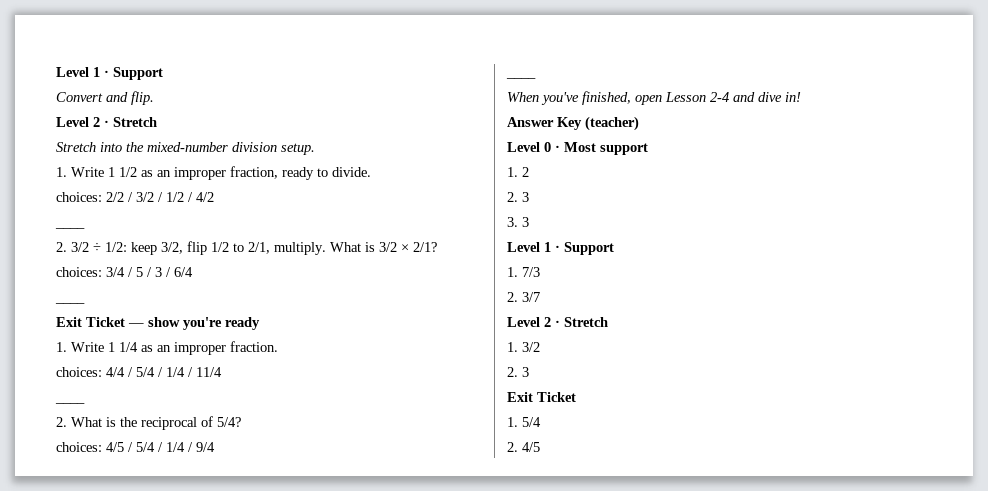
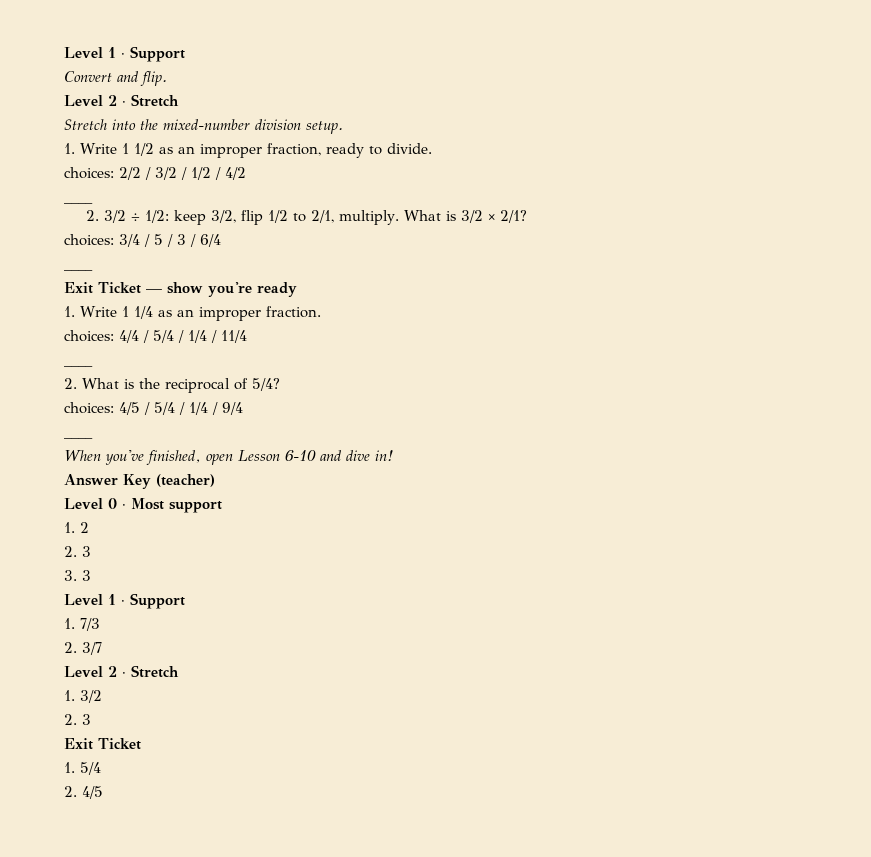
[710,92,729,102] 2-4 -> [284,450,316,461] 6-10

